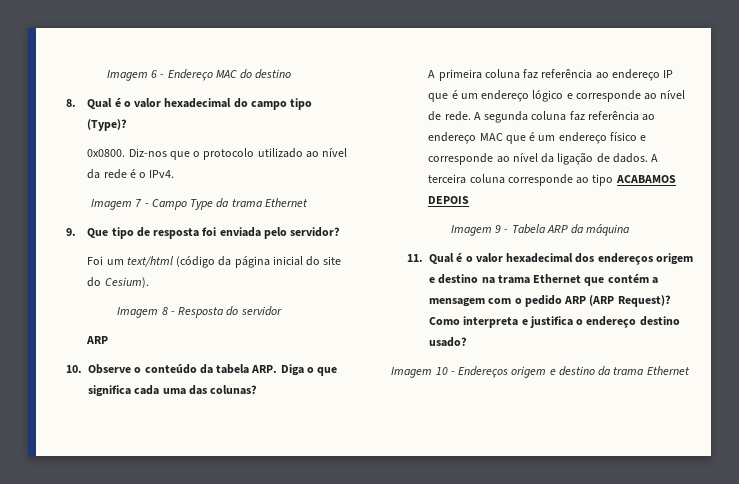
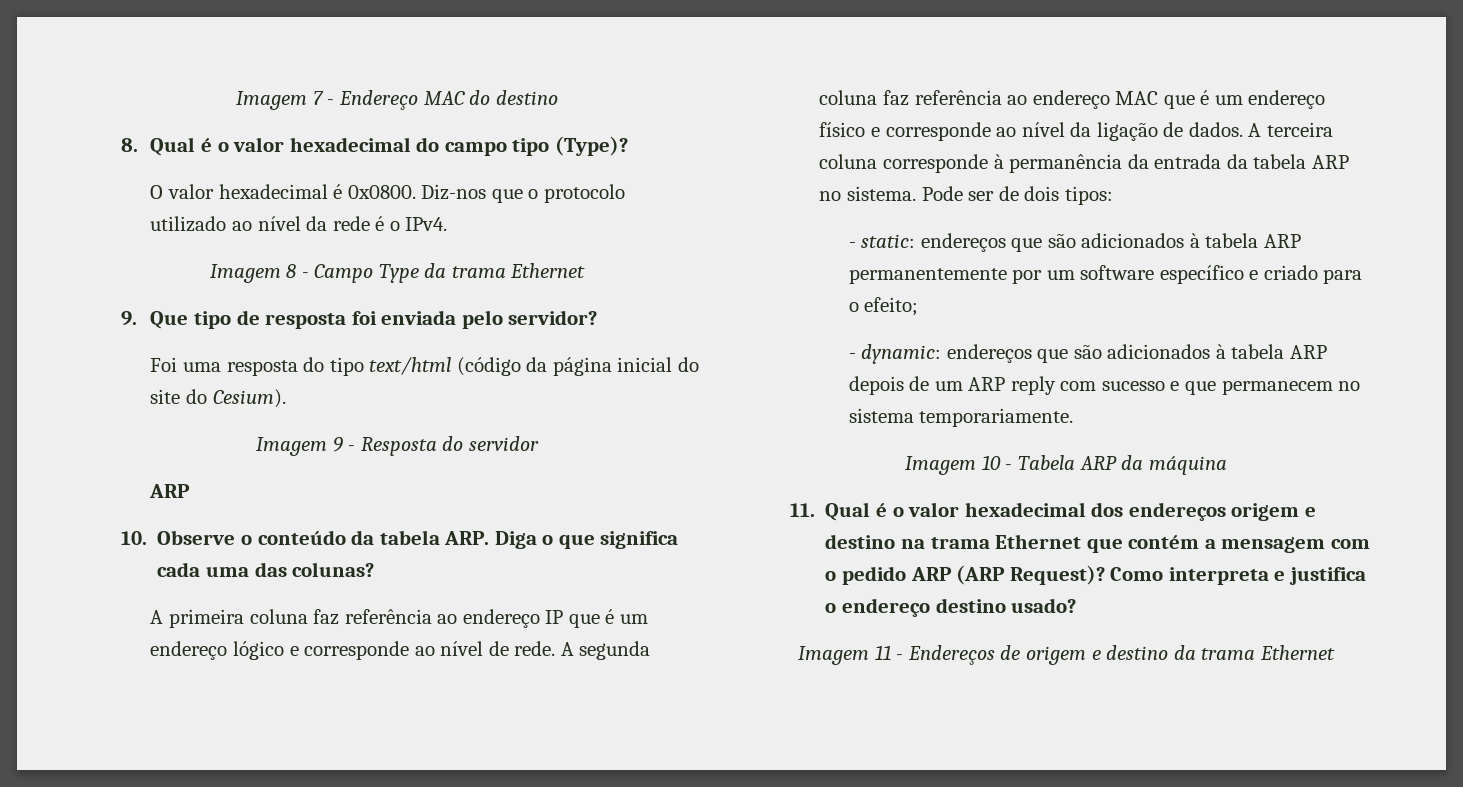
[106,70,158,81] Imagem 6 -> [236,91,324,110] Imagem 7
(128, 125) none -> [150,184,343,199] O valor hexadecimal é
[135,199,143,207] 7 -> [286,264,297,278] 8
[106,259,124,265] um -> [183,357,364,376] uma resposta do tipo
[161,307,168,315] 8 -> [332,437,343,452] 9
[576,174,676,186] [428,196,470,204] [450,225,502,236] ao tipo ACABAMOS DEPOIS // Imagem 9 -> [993,154,1349,173] [819,186,1113,205] [848,233,1301,252] [848,265,1363,284] [848,297,919,316] [848,344,1327,364] [848,376,1361,395] [848,408,1074,427] [905,455,1001,475] à permanência da entrada da tabela ARP no sistema. Pode ser de dois tipos: // - static: endereços que são adicionados à tabela ARP permanentemente por um software específico e criado para o efeito; // - dynamic: endereços que são adicionados à tabela ARP depois de um ARP reply com sucesso e que permanecem no sistema temporariamente. // Imagem 10
[435,367,448,375] 10 -> [874,645,891,660] 11
(509, 372) none -> [1000,645,1021,660] de

